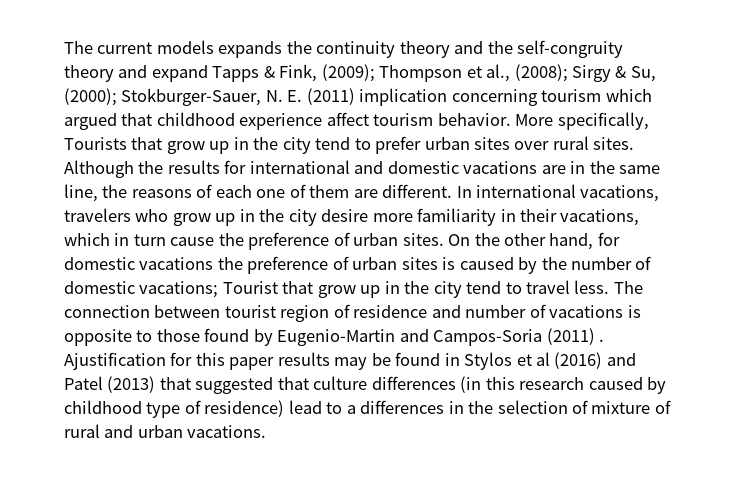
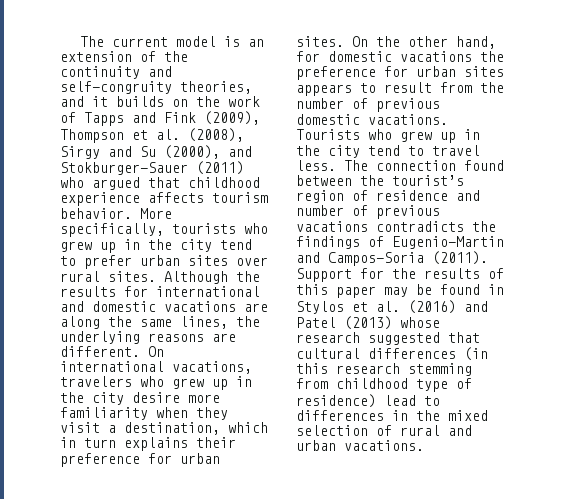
[156,40,624,58] [64,64,656,82] [64,88,652,106] models expands the continuity theory and the self-congruity theory and expand Tapps & Fink, (2009); Thompson et al., (2008); Sirgy & Su, (2000); Stokburger-Sauer, N. E. (2011) implication concerning tourism which -> [175,36,264,47] [60,51,188,62] [60,66,172,79] [60,81,252,94] [60,96,260,107] [60,111,260,126] [60,128,244,143] [60,145,252,159] [60,161,244,175] [60,177,84,188] model is an extension of the continuity and self-congruity theories, and it builds on the work of Tapps and Fink (2009), Thompson et al. (2008), Sirgy and Su (2000), and Stokburger-Sauer (2011) who
[326,112,369,126] affect -> [148,192,204,203] affects
[64,137,205,154] Tourists that grow -> [172,223,268,234] [60,241,92,252] tourists who grew
[570,161,586,174] in -> [60,316,100,329] along
[64,184,350,202] line, the reasons of each one of them -> [180,316,260,329] [60,331,204,344] lines, the underlying reasons
[456,186,472,198] In -> [148,346,164,357] On
[172,213,211,226] grow -> [172,378,204,389] grew
[500,209,640,226] [64,232,350,250] in their vacations, which in turn cause the preference of -> [156,407,228,420] [60,422,268,435] [60,437,236,451] [60,453,172,467] when they visit a destination, which in turn explains their preference for
[332,256,652,274] [64,281,356,298] of urban sites is caused by the number of domestic vacations; Tourist that grow -> [384,66,504,77] [296,82,504,96] [296,98,440,112] [296,114,448,125] [296,129,432,142] for urban sites appears to result from the number of previous domestic vacations. Tourists who grew
[154,305,276,318] between tourist -> [464,160,504,171] [296,175,464,186] found between the tourist’s
[549,305,641,318] [64,328,605,346] [64,352,193,370] vacations is opposite to those found by Eugenio-Martin and Campos-Soria (2011) . Ajustification for -> [376,205,440,219] [296,221,496,232] [296,236,504,249] [296,251,488,266] [296,268,504,282] previous vacations contradicts the findings of Eugenio-Martin and Campos-Soria (2011). Support for the results of
[277,352,330,366] results -> (376, 292) none
[536,352,551,366] al -> [376,301,400,312] al.
[159,377,191,390] that -> [400,317,440,328] [296,332,360,343] whose research
[313,376,368,390] culture -> [296,348,360,359] cultural
[588,377,667,394] caused by -> [408,363,472,376] [296,378,328,389] stemming from
[346,405,356,414] a -> (440, 401) none
(494, 407) none -> [448,410,488,421] mixed
[591,400,671,414] mixture of -> (392, 430) none

